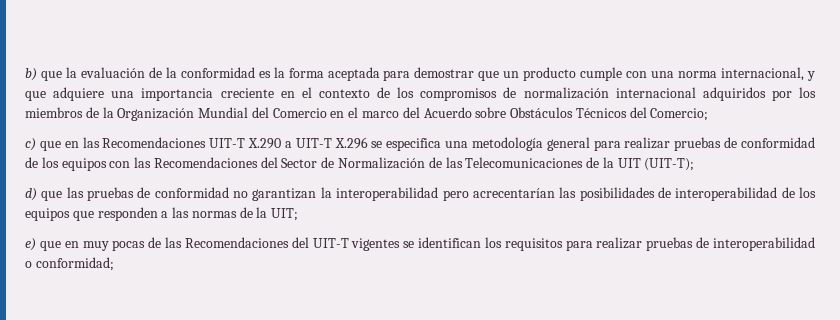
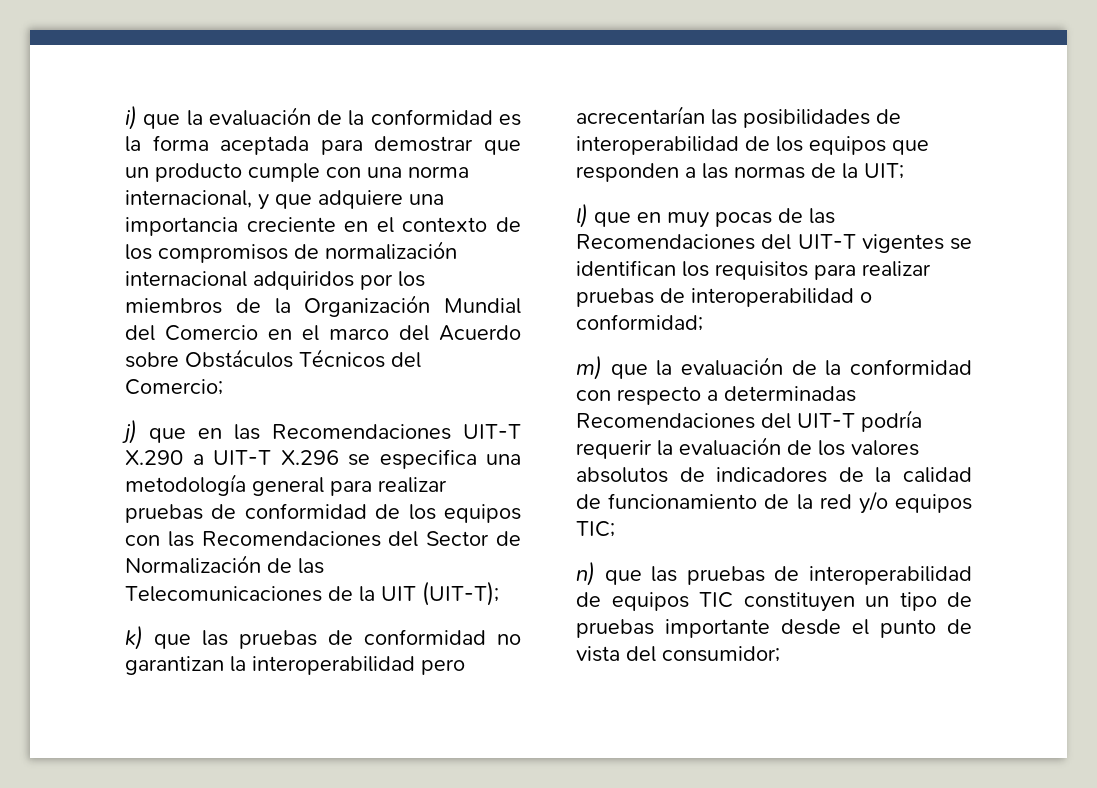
[25,68,37,81] b) -> [125,105,137,130] i)
[25,138,36,151] c) -> [122,419,137,444] j)
[25,188,37,201] d) -> [125,625,143,650] k)
[25,238,36,251] e) -> [576,203,588,228] l)
(114, 264) none -> [576,355,972,380] [576,386,856,405] [576,410,922,432] [576,437,919,459] [576,467,972,483] [576,491,972,514] [576,521,615,537] [576,561,972,586] [576,592,972,612] [576,619,972,638] [576,646,780,662] // m) que la evaluación de la conformidad con respecto a determinadas Recomendaciones del UIT-T podría requerir la evaluación de los valores absolutos de indicadores de la calidad de funcionamiento de la red y/o equipos TIC; // n) que las pruebas de interoperabilidad de equipos TIC constituyen un tipo de pruebas importante desde el punto de vista del consumidor;

